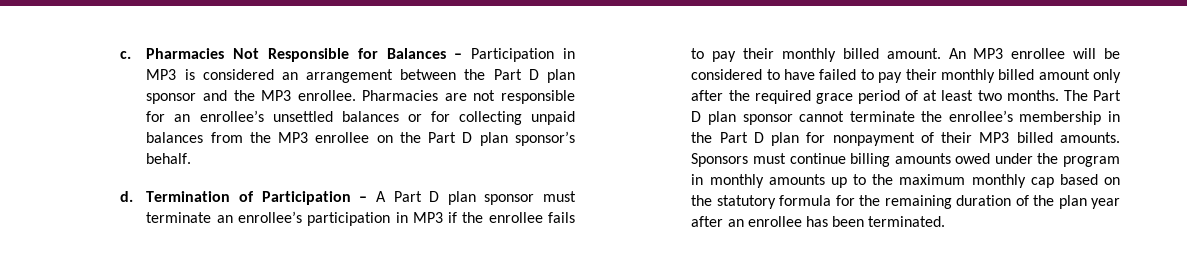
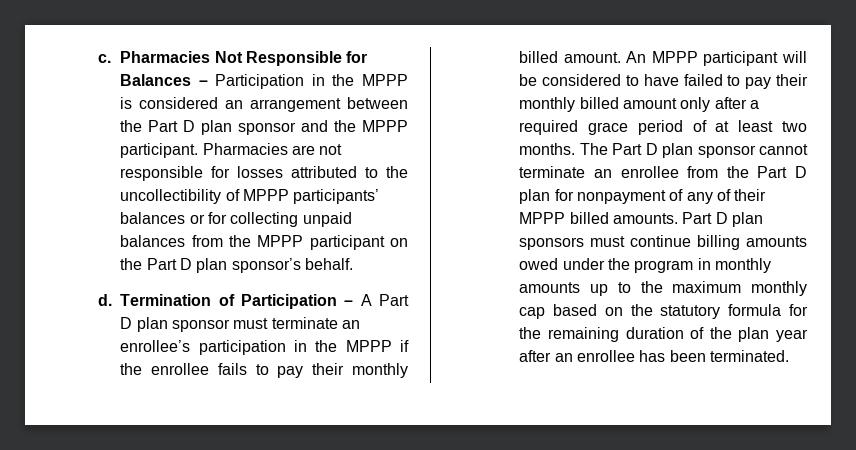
[146,69,177,80] MP3 -> [332,74,408,86] the MPPP
[261,90,356,101] MP3 enrollee. -> [362,120,408,132] [120,143,199,158] MPPP participant.
[174,110,333,122] an enrollee’s unsettled -> [237,166,408,178] [120,189,380,204] losses attributed to the uncollectibility of MPPP participants’
[278,132,370,143] MP3 enrollee -> [257,235,385,250] MPPP participant
[412,212,443,223] MP3 -> [315,340,392,352] the MPPP
[973,48,1066,59] MP3 enrollee -> [651,51,779,66] MPPP participant
[728,90,750,101] the -> [749,100,759,109] a
[921,110,1120,125] the enrollee’s membership in -> [593,166,719,178] an enrollee from
[941,132,1120,143] [691,153,749,167] their MP3 billed amounts. Sponsors -> [686,189,767,204] [519,212,763,227] [519,237,585,250] any of their MPPP billed amounts. Part D plan sponsors

